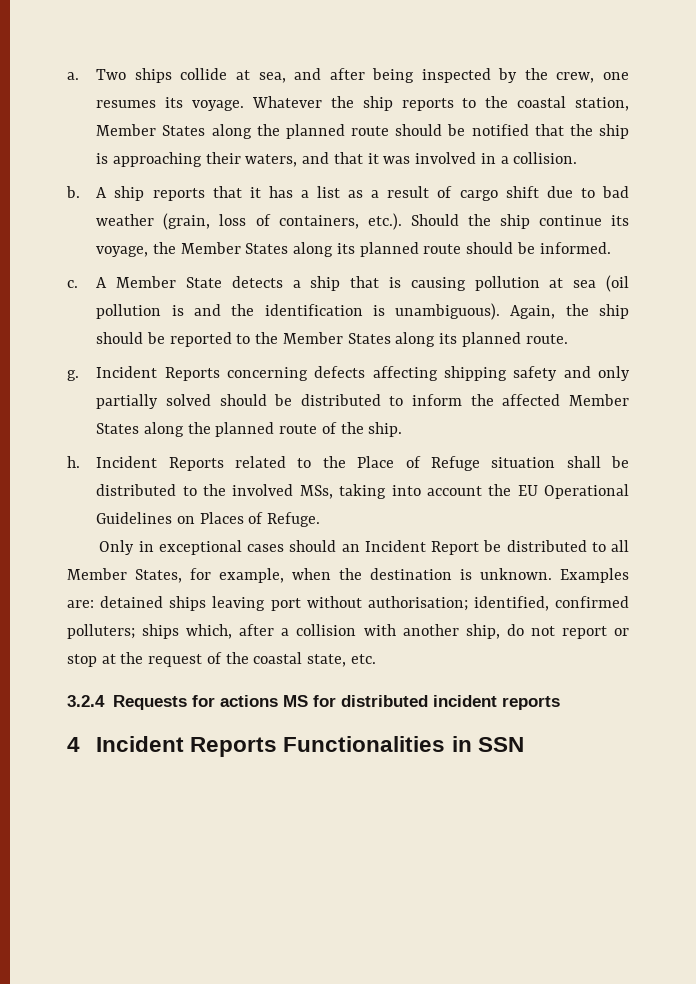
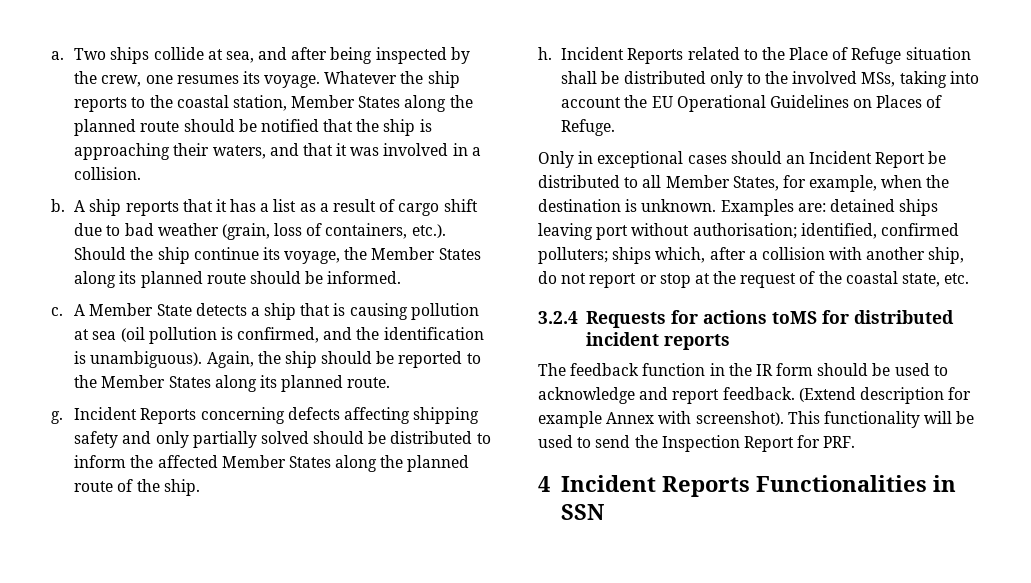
(184, 310) none -> [237,327,320,343] confirmed,
(177, 490) none -> [709,71,743,88] only
[282,695,308,707] MS -> [771,311,817,324] toMS
(560, 703) none -> [538,363,948,376] [538,387,972,404] [538,411,975,428] [538,435,856,452] // The feedback function in the IR form should be used to acknowledge and report feedback. (Extend description for example Annex with screenshot). This functionality will be used to send the Inspection Report for PRF.

